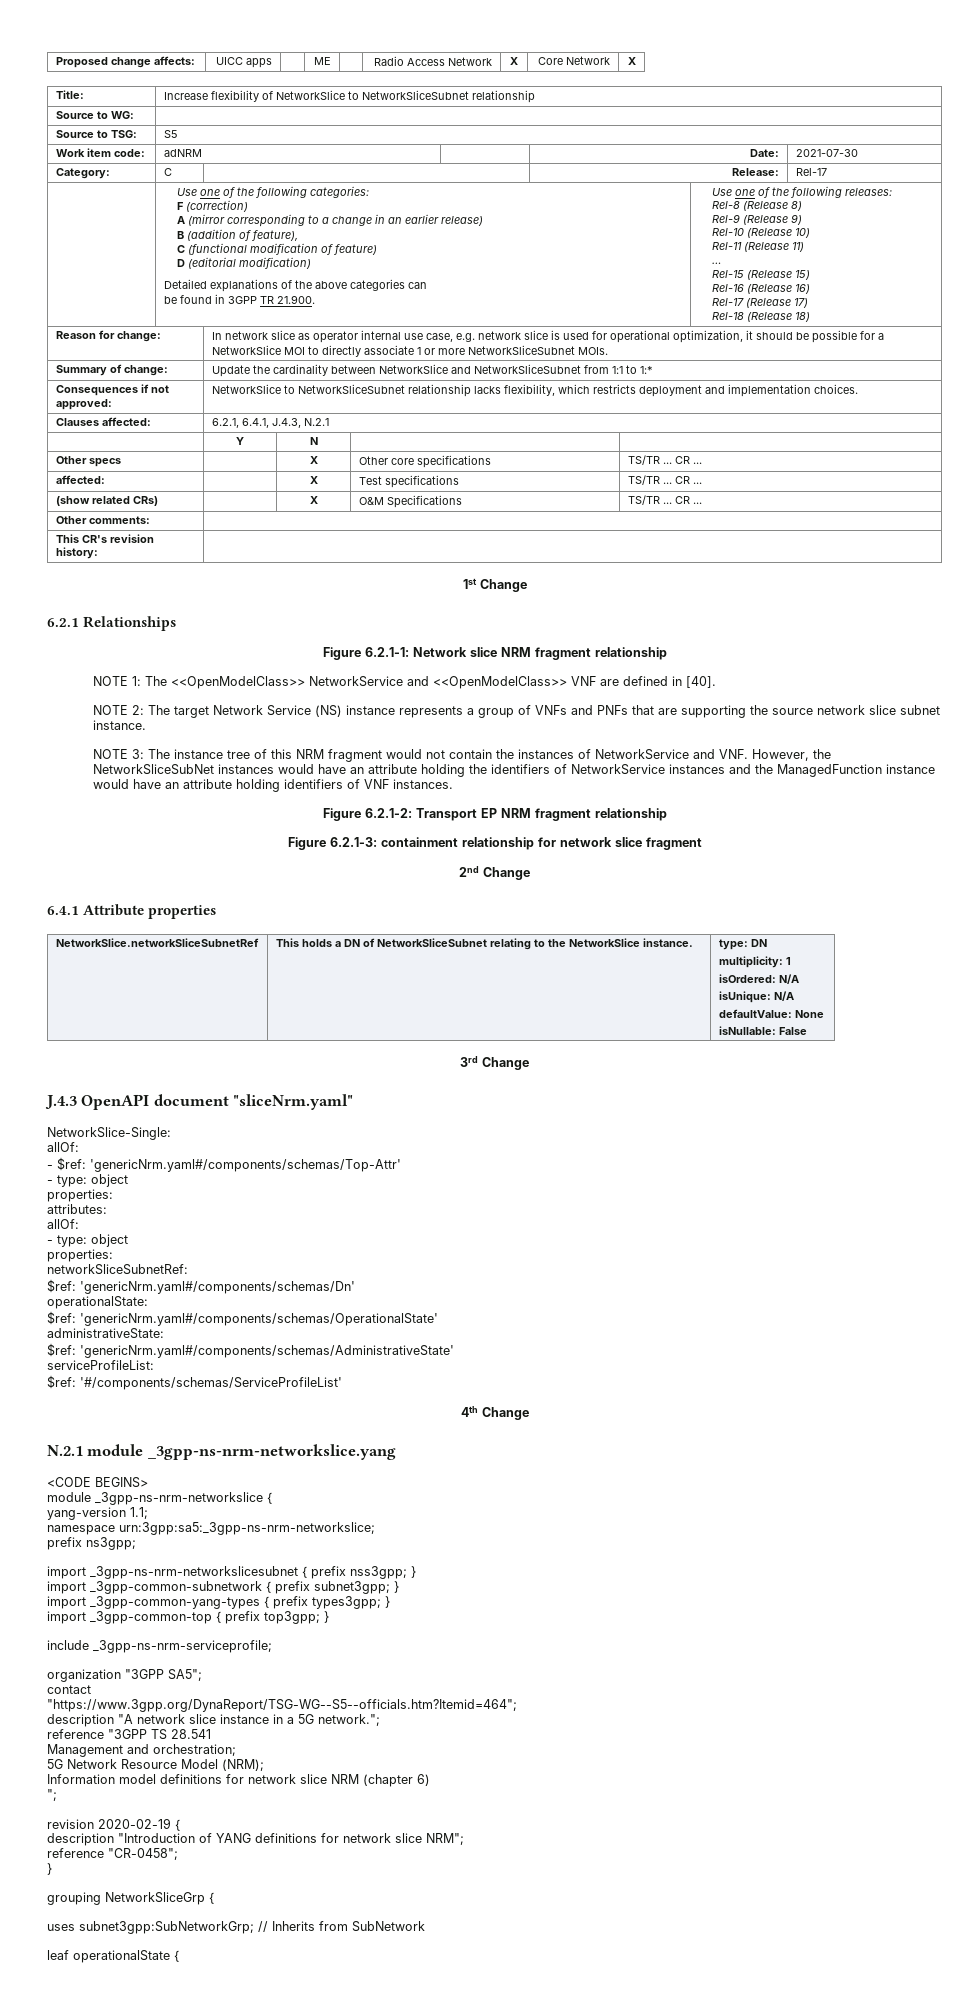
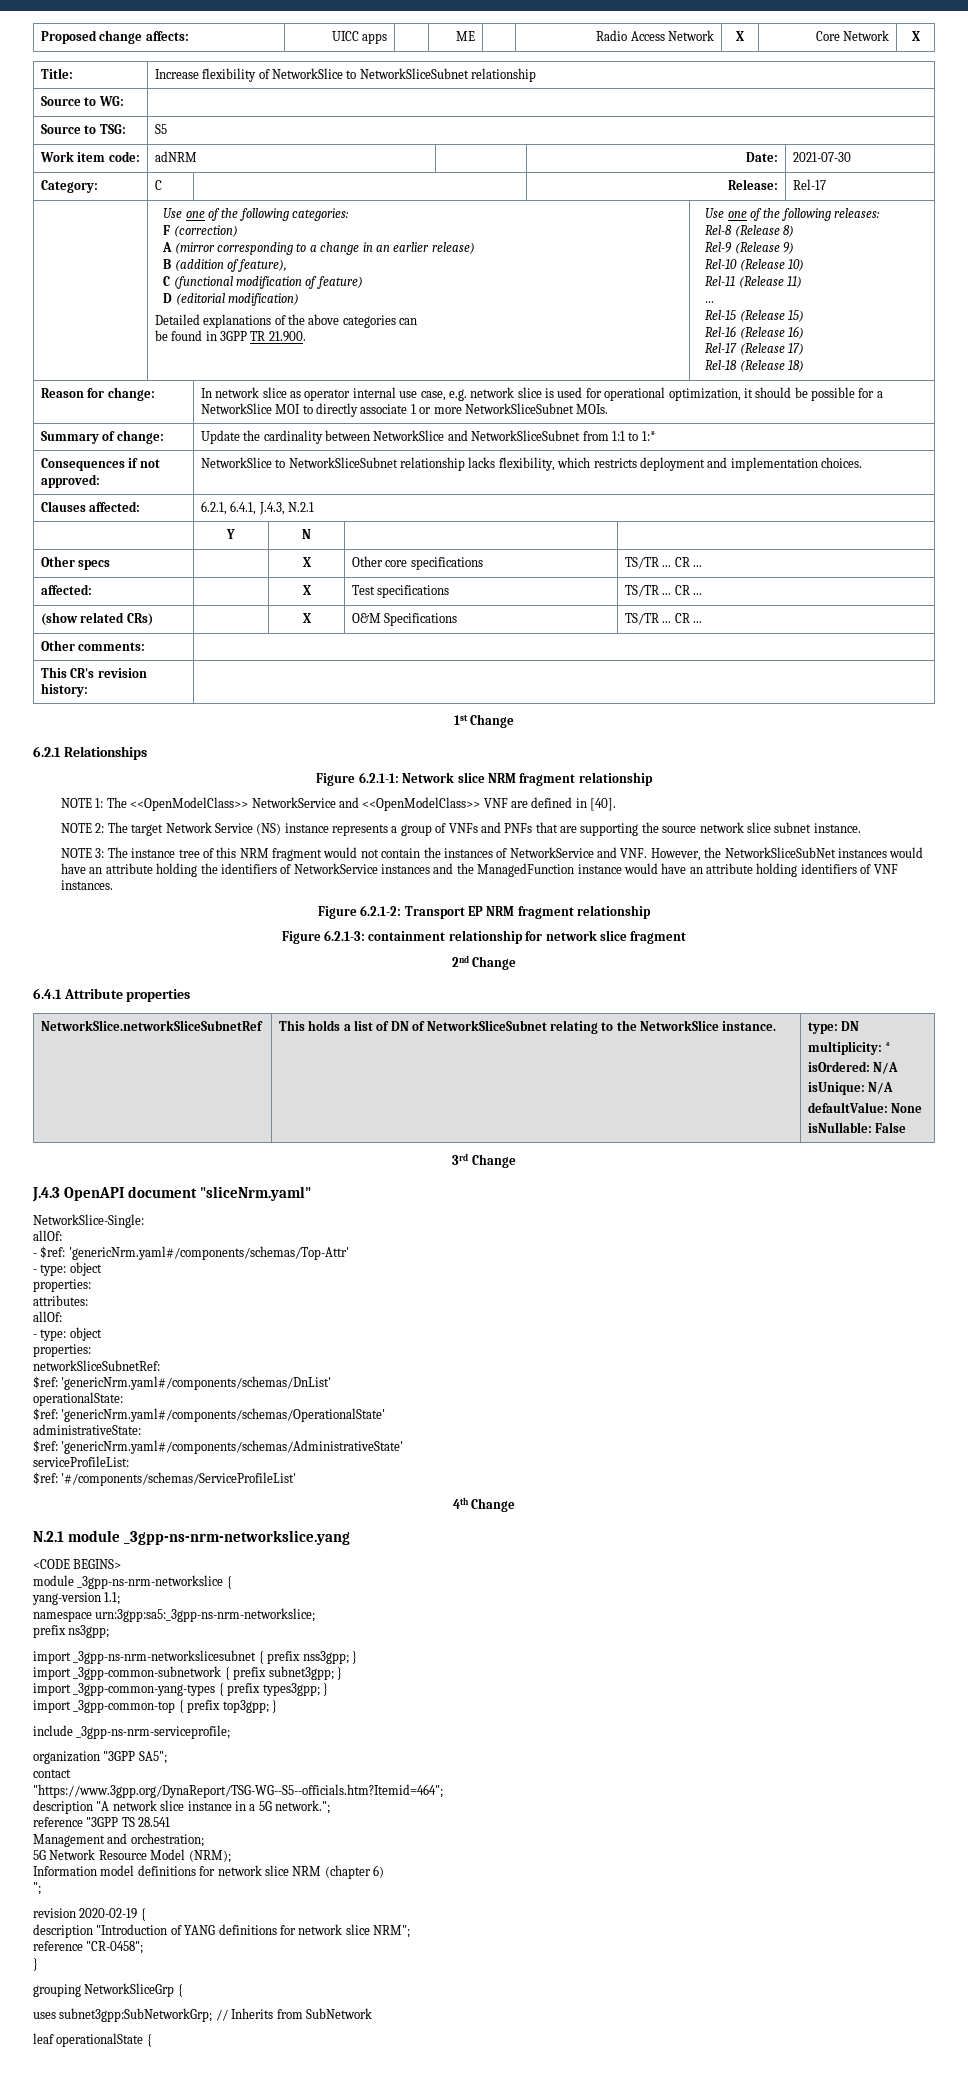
(341, 944) none -> [354,1020,390,1031] list of
[785,957,791,965] 1 -> [885,1042,892,1052] *
[80,1281,355,1294] 'genericNrm.yaml#/components/schemas/Dn' -> [61,1376,332,1390] 'genericNrm.yaml#/components/schemas/DnList'

